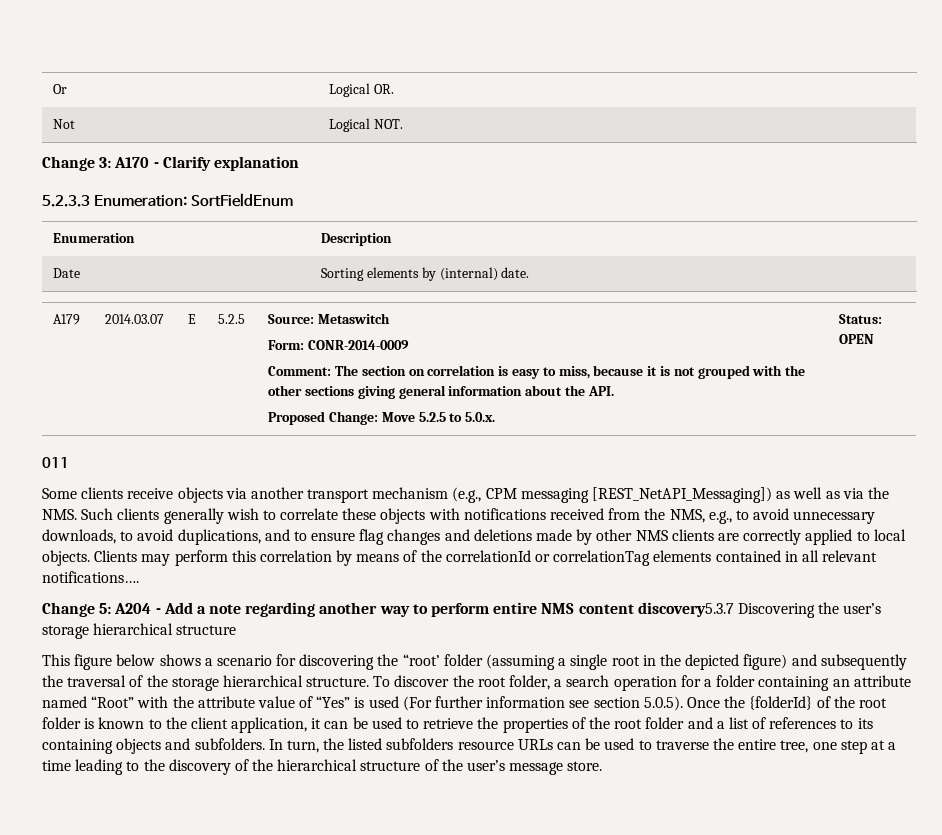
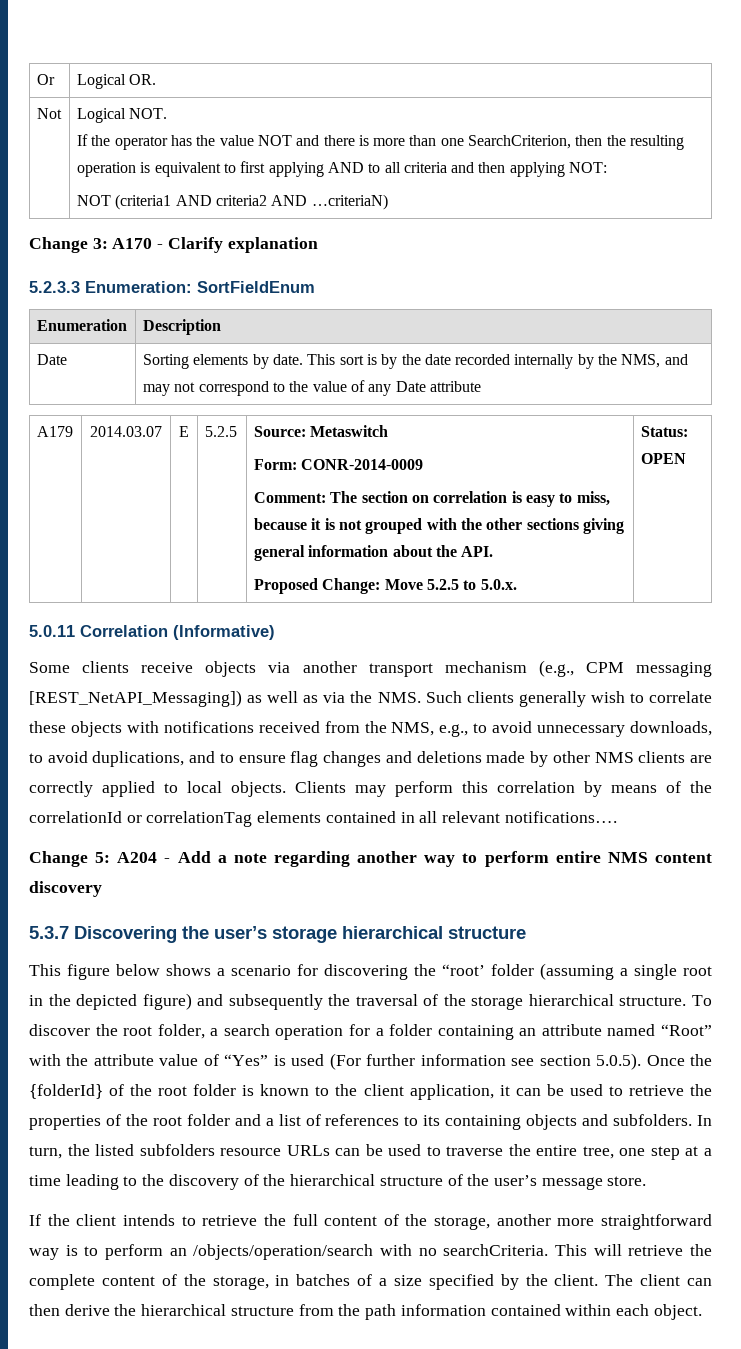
(404, 124) none -> [76,134,685,150] [76,161,608,177] [76,194,388,210] // If the operator has the value NOT and there is more than one SearchCriterion, then the resulting operation is equivalent to first applying AND to all criteria and then applying NOT: // NOT (criteria1 AND criteria2 AND …criteriaN)
[439,267,498,281] (internal) -> (269, 361) none
(530, 272) none -> [307,354,688,369] [142,380,481,396] This sort is by the date recorded internally by the NMS, and may not correspond to the value of any Date attribute
[42,457,69,468] 011 -> [29,625,275,640] 5.0.11 Correlation (Informative)
[637,602,734,617] discovery5.3.7 -> [29,881,102,897] [29,926,69,939] discovery // 5.3.7
(603, 766) none -> [29,1214,713,1230] [29,1244,712,1260] [29,1274,712,1290] [29,1304,702,1320] // If the client intends to retrieve the full content of the storage, another more straightforward way is to perform an /objects/operation/search with no searchCriteria. This will retrieve the complete content of the storage, in batches of a size specified by the client. The client can then derive the hierarchical structure from the path information contained within each object.

